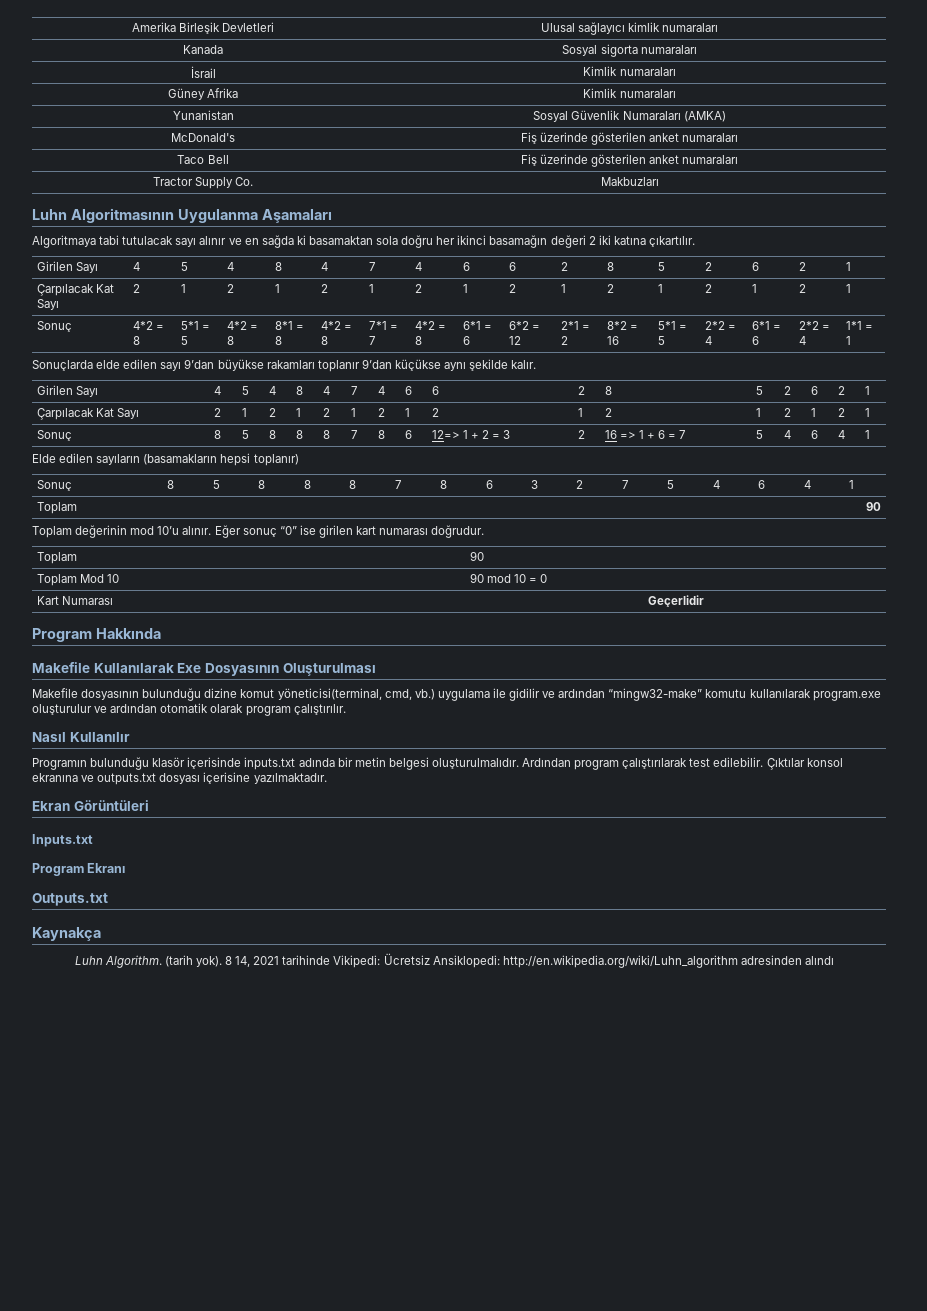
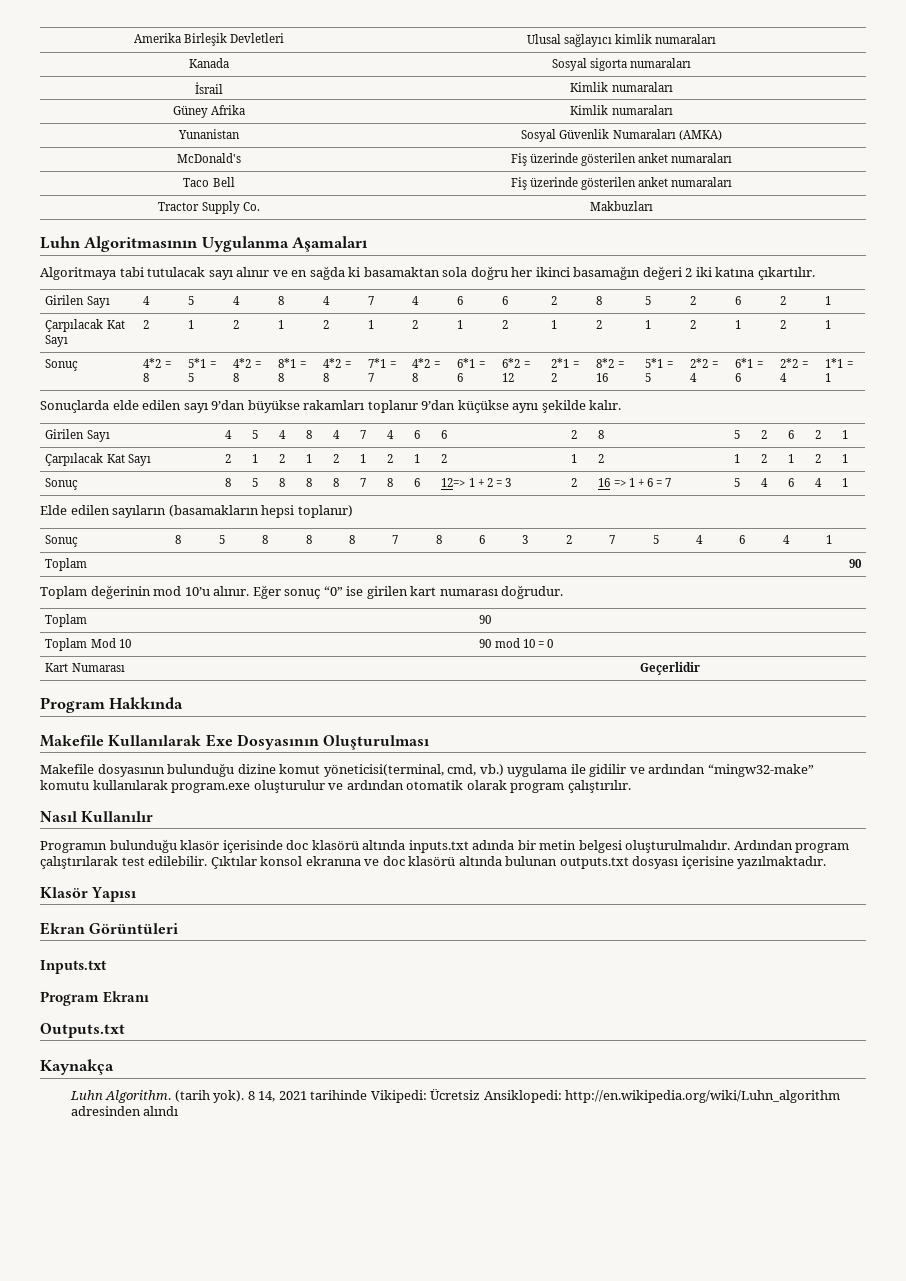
(242, 763) none -> [286,840,406,850] doc klasörü altında
(95, 778) none -> [382,856,558,866] doc klasörü altında bulunan
(327, 778) none -> [40,887,137,902] // Klasör Yapısı

